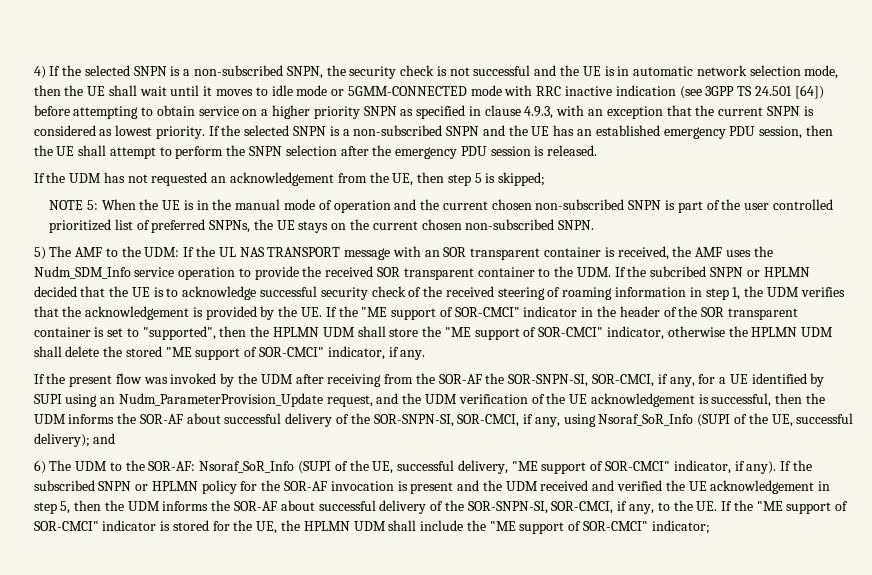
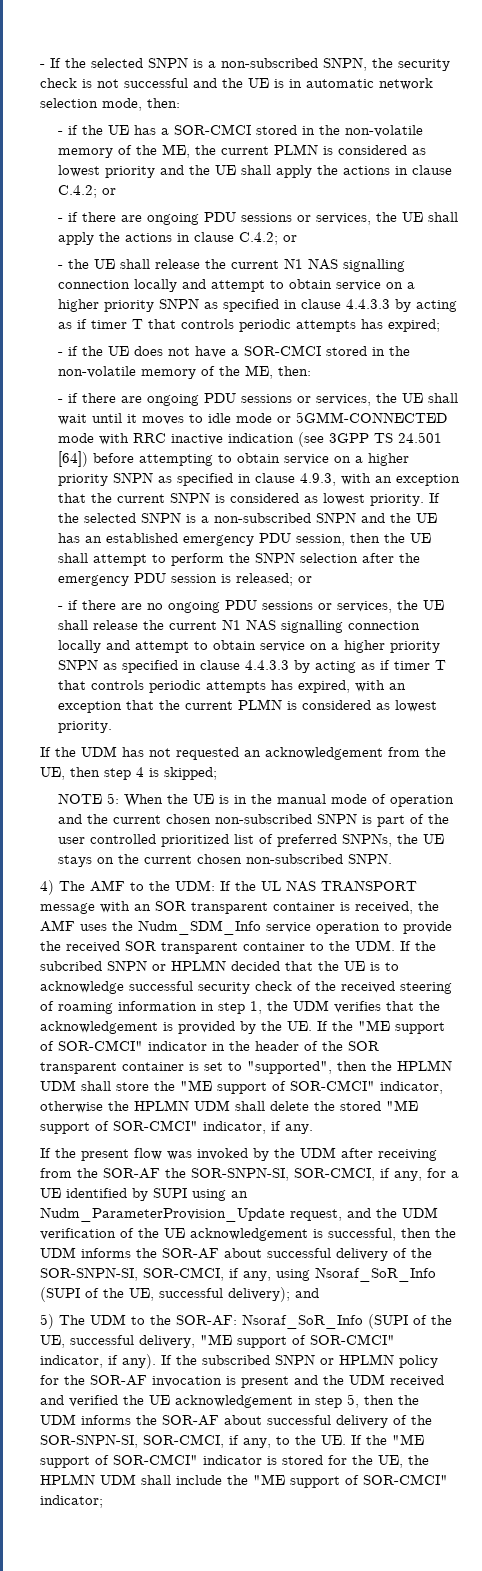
[33,66,46,79] 4) -> [40,64,46,68] -
[33,85,61,96] then -> [147,98,181,108] [58,124,424,137] [58,144,427,158] [58,165,453,178] [58,185,117,198] [58,212,459,225] [58,232,298,245] [58,258,406,272] [58,279,416,292] [58,298,458,312] [58,319,441,332] [58,345,411,358] [58,365,312,379] [58,393,372,406] then: // - if the UE has a SOR-CMCI stored in the non-volatile memory of the ME, the current PLMN is considered as lowest priority and the UE shall apply the actions in clause C.4.2; or // - if there are ongoing PDU sessions or services, the UE shall apply the actions in clause C.4.2; or // - the UE shall release the current N1 NAS signalling connection locally and attempt to obtain service on a higher priority SNPN as specified in clause 4.4.3.3 by acting as if timer T that controls periodic attempts has expired; // - if the UE does not have a SOR-CMCI stored in the non-volatile memory of the ME, then: // - if there are ongoing PDU sessions or services,
[547,145,598,156] released. -> [236,573,313,586] [58,600,445,613] [58,619,421,633] [58,640,441,653] [58,659,447,673] [58,680,407,693] [58,699,438,713] [58,721,113,733] released; or // - if there are no ongoing PDU sessions or services, the UE shall release the current N1 NAS signalling connection locally and attempt to obtain service on a higher priority SNPN as specified in clause 4.4.3.3 by acting as if timer T that controls periodic attempts has expired, with an exception that the current PLMN is considered as lowest priority.
[474,173,482,183] 5 -> [136,767,145,777] 4
[33,247,46,260] 5) -> [40,880,55,895] 4)
[33,460,46,474] 6) -> [40,1314,55,1329] 5)

